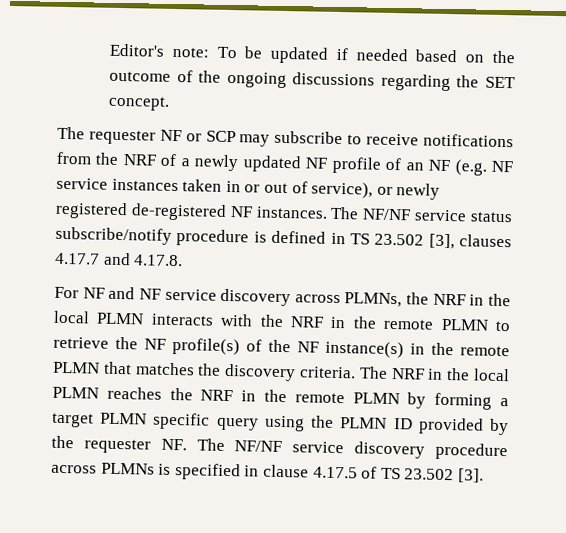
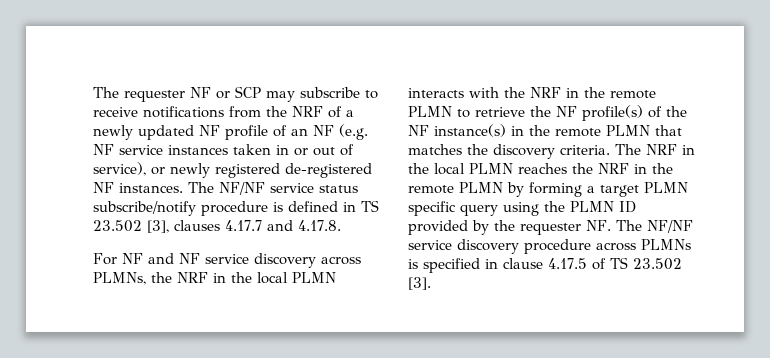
[108,43,516,64] [108,70,516,92] [107,95,170,111] Editor's note: To be updated if needed based on the outcome of the ongoing discussions regarding the SET concept. // -> (93, 92) none

